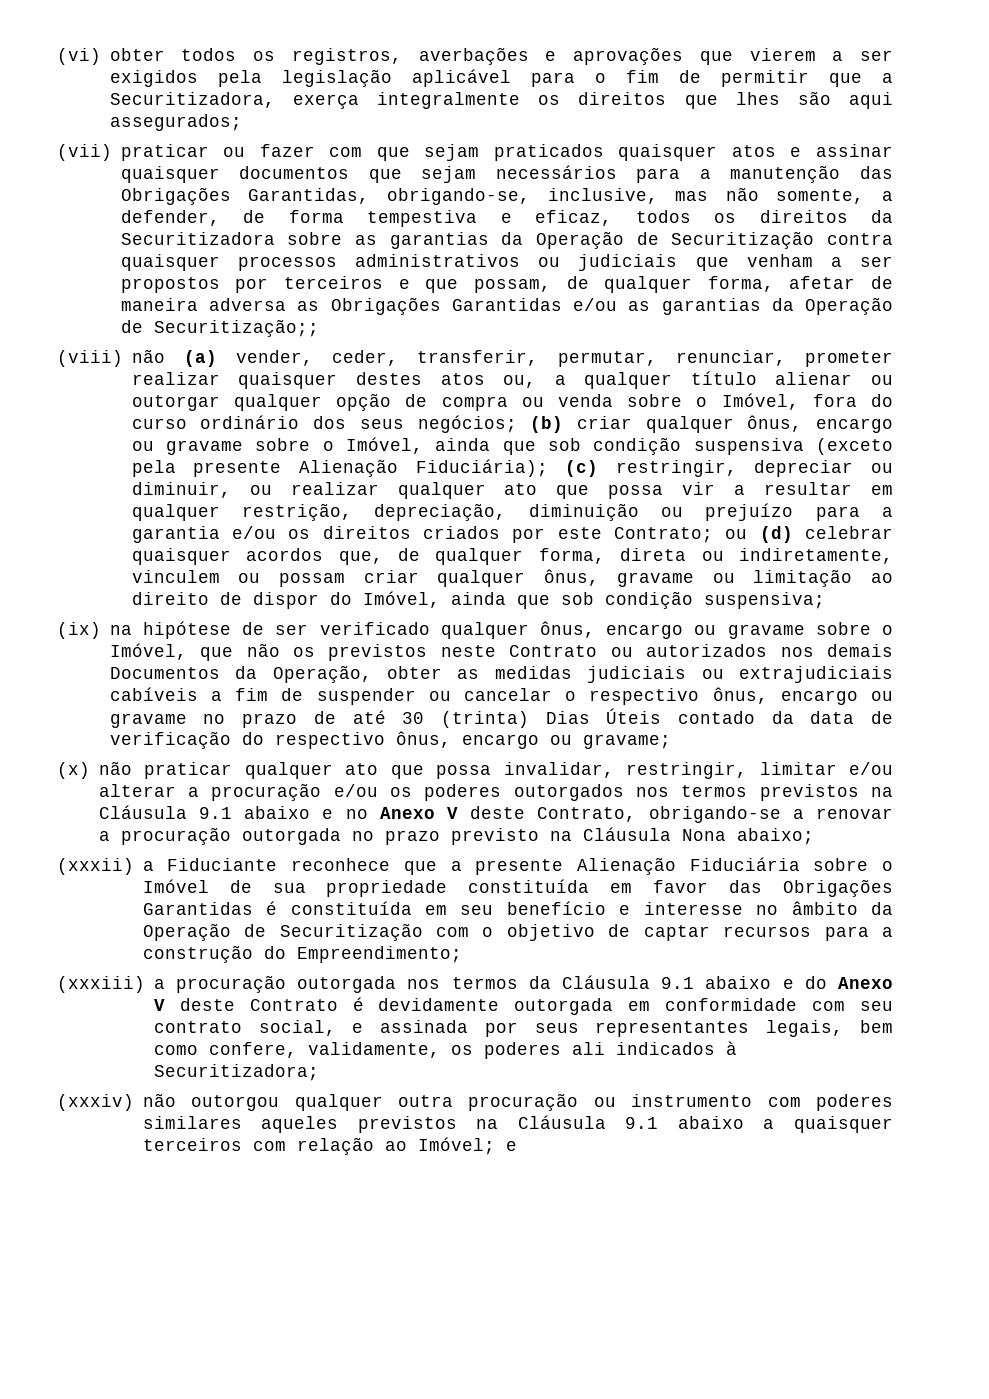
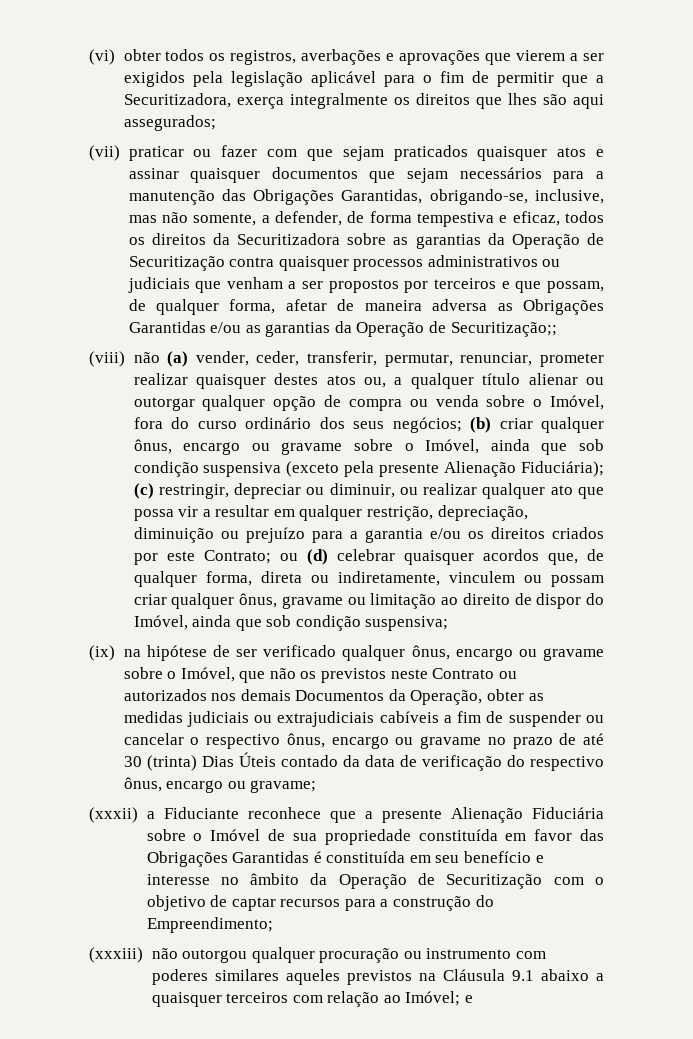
[57,761,893,779] [98,783,894,801] [98,805,893,823] [98,827,814,845] // (x) não praticar qualquer ato que possa invalidar, restringir, limitar e/ou alterar a procuração e/ou os poderes outorgados nos termos previstos na Cláusula 9.1 abaixo e no Anexo V deste Contrato, obrigando-se a renovar a procuração outorgada no prazo previsto na Cláusula Nona abaixo; -> (317, 786) none
[153,975,894,993] [153,997,893,1015] [153,1020,893,1037] [153,1041,737,1059] [153,1064,319,1081] [57,1094,134,1111] a procuração outorgada nos termos da Cláusula 9.1 abaixo e do Anexo V deste Contrato é devidamente outorgada em conformidade com seu contrato social, e assinada por seus representantes legais, bem como confere, validamente, os poderes ali indicados à Securitizadora; // (xxxiv) -> (143, 955) none
[397,1095,453,1107] outra -> (315, 955) none

